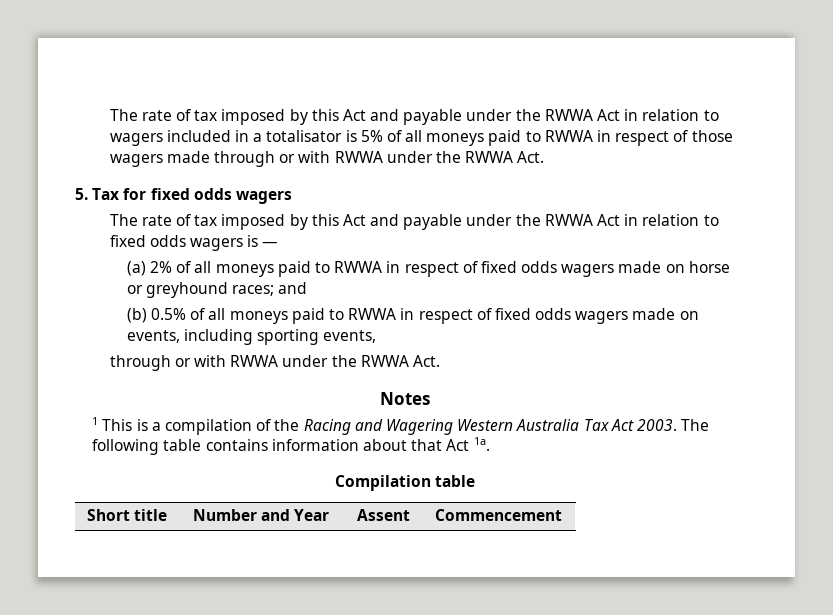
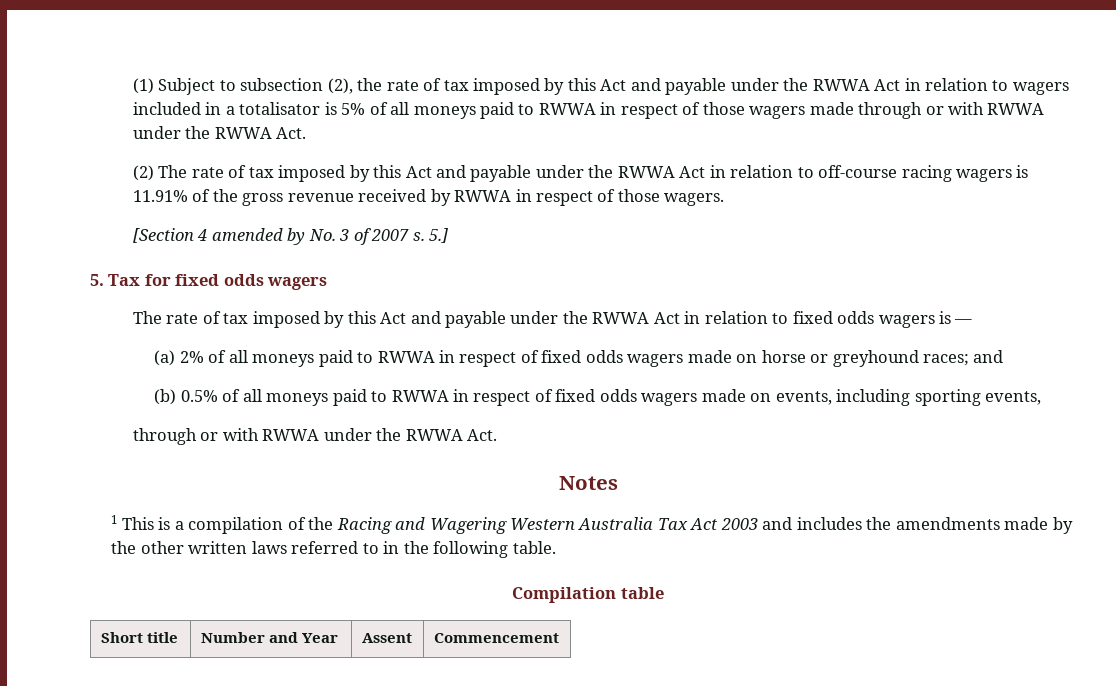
[109,109,138,121] The -> [132,78,383,95] (1) Subject to subsection (2), the
(545, 157) none -> [132,165,1029,182] [132,189,725,206] [132,228,448,245] // (2) The rate of tax imposed by this Act and payable under the RWWA Act in relation to off-course racing wagers is 11.91% of the gross revenue received by RWWA in respect of those wagers. // [Section 4 amended by No. 3 of 2007 s. 5.]
[636,419,710,431] [92,437,490,455] 2003. The following table contains information about that Act 1a. -> [720,517,1073,534] [111,541,556,558] 2003 and includes the amendments made by the other written laws referred to in the following table.

